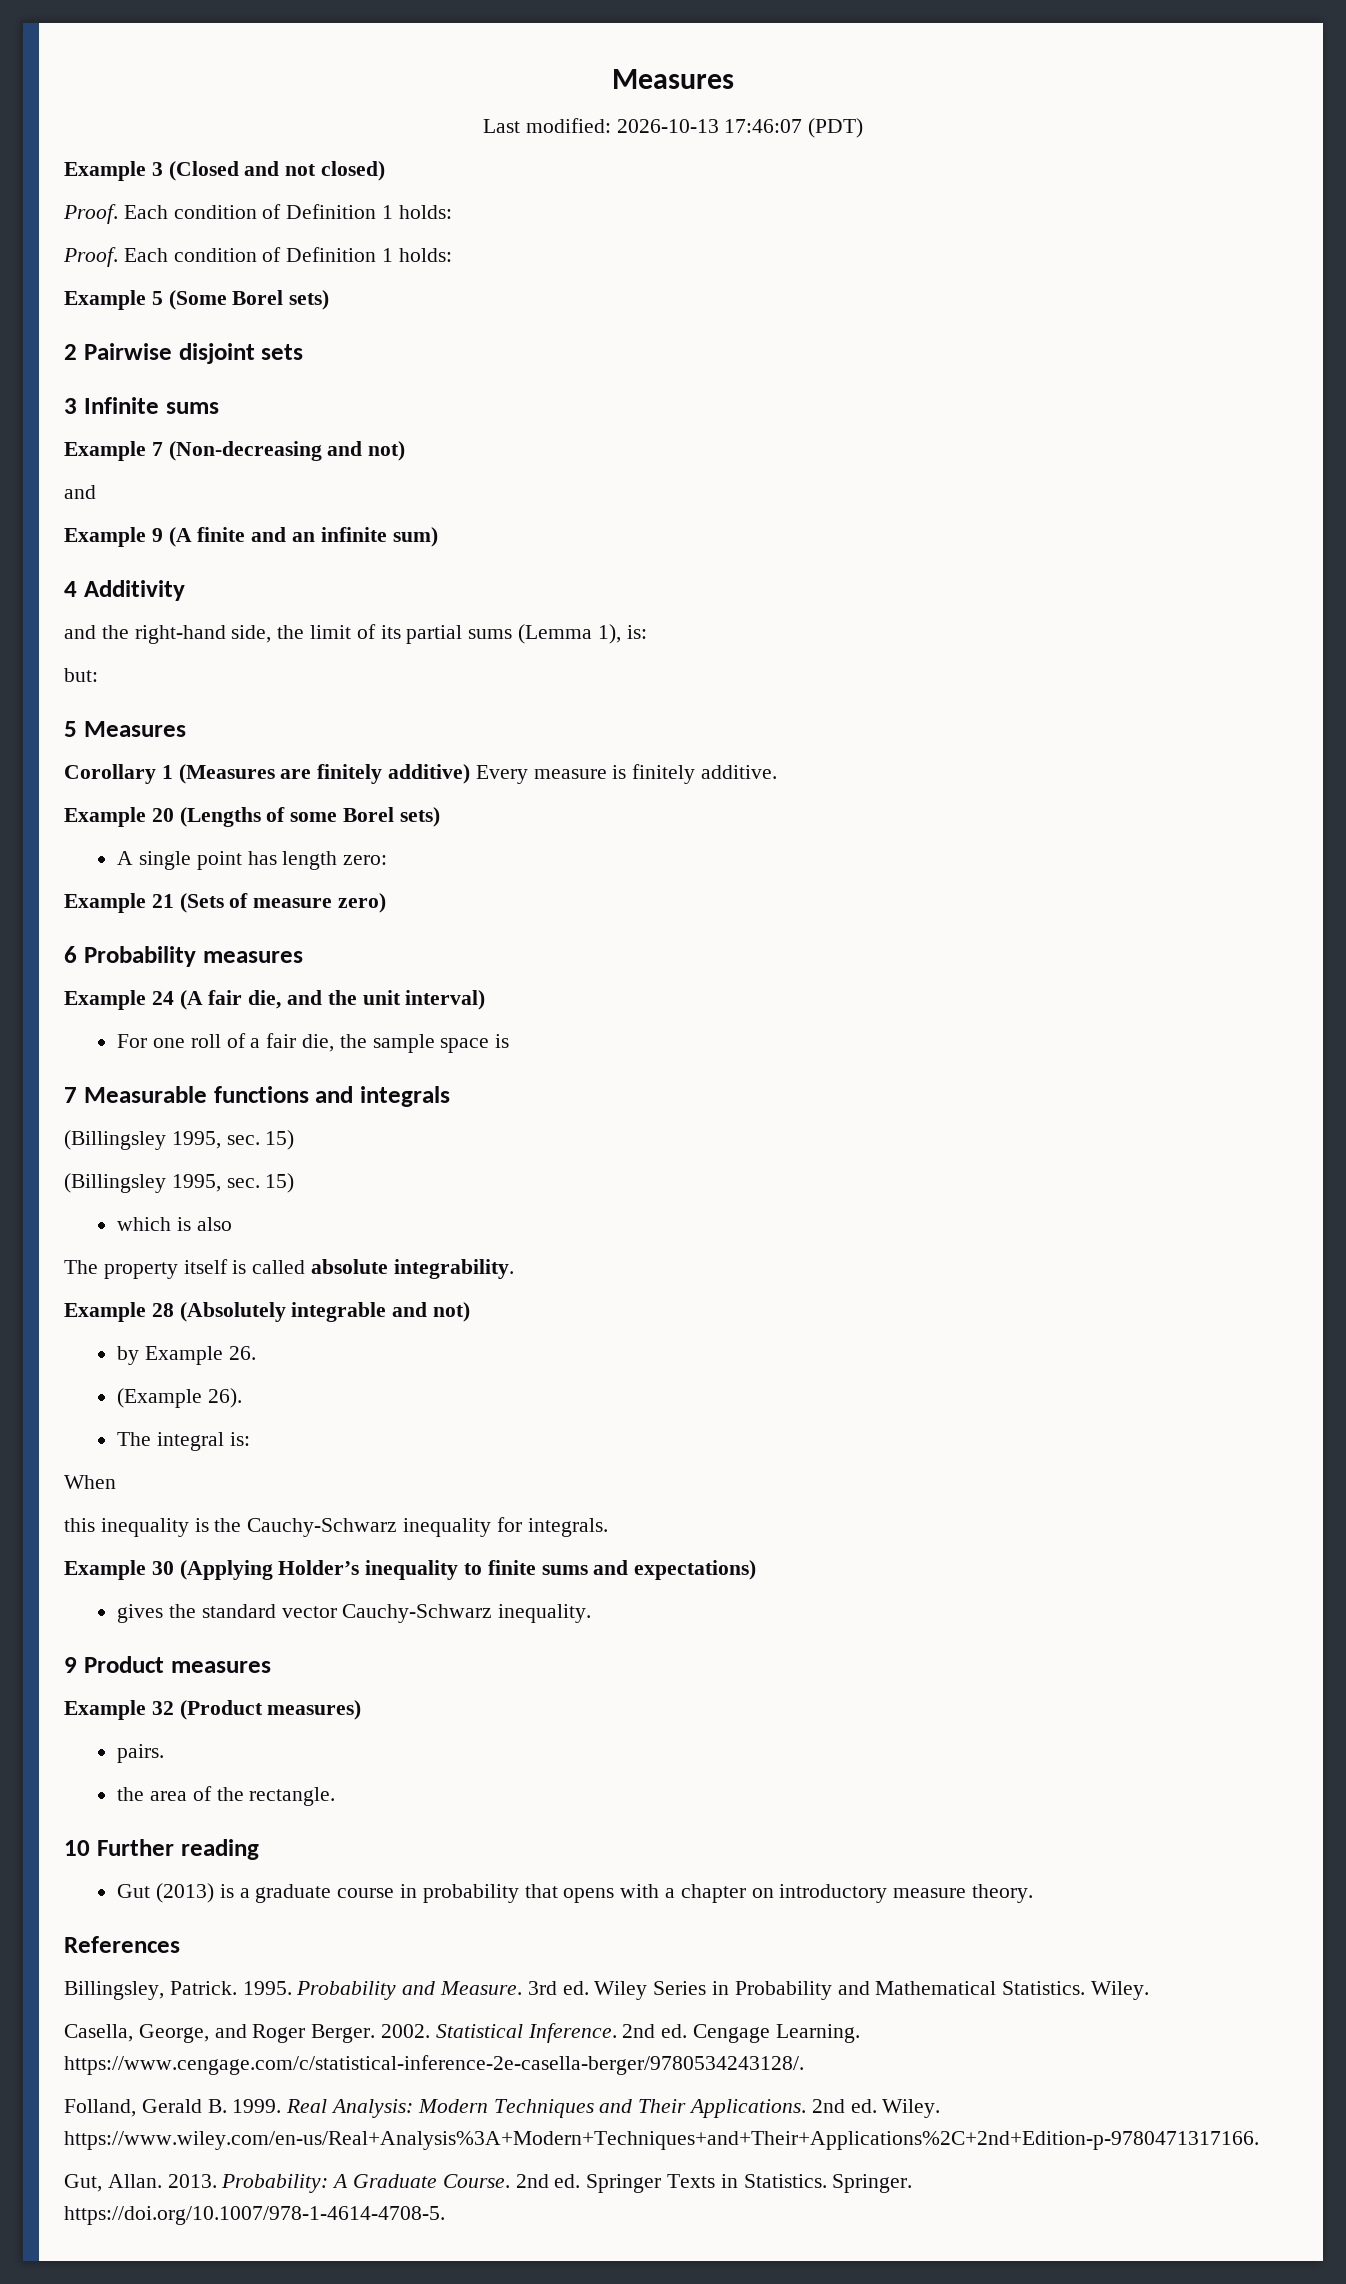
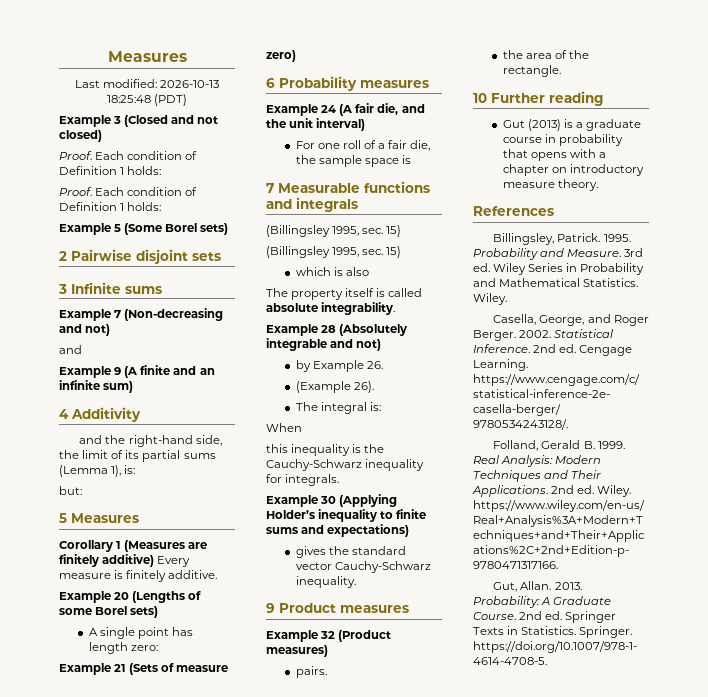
[724,119,803,133] 17:46:07 -> [106,95,151,103] 18:25:48

